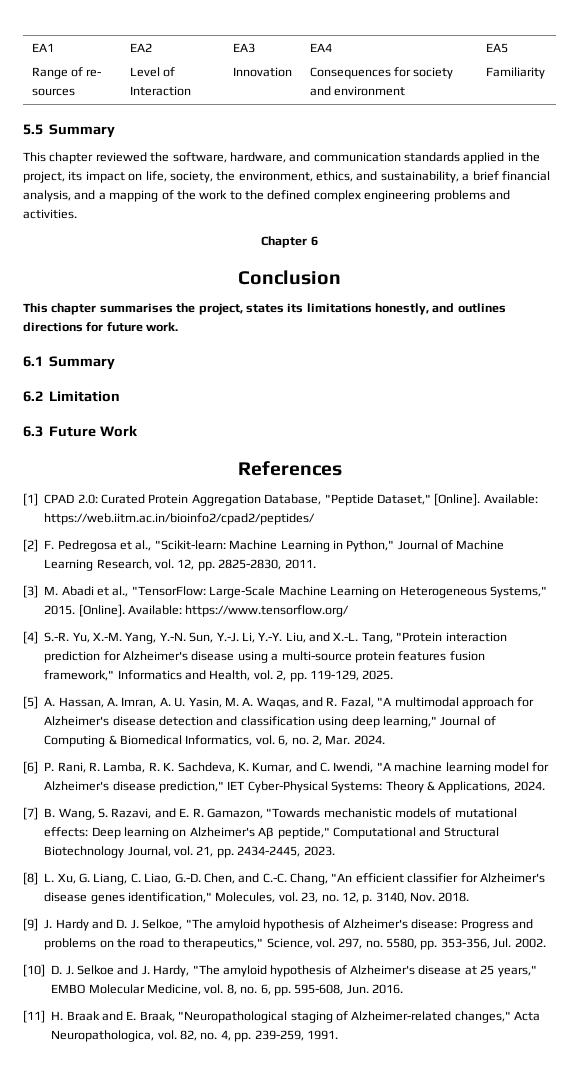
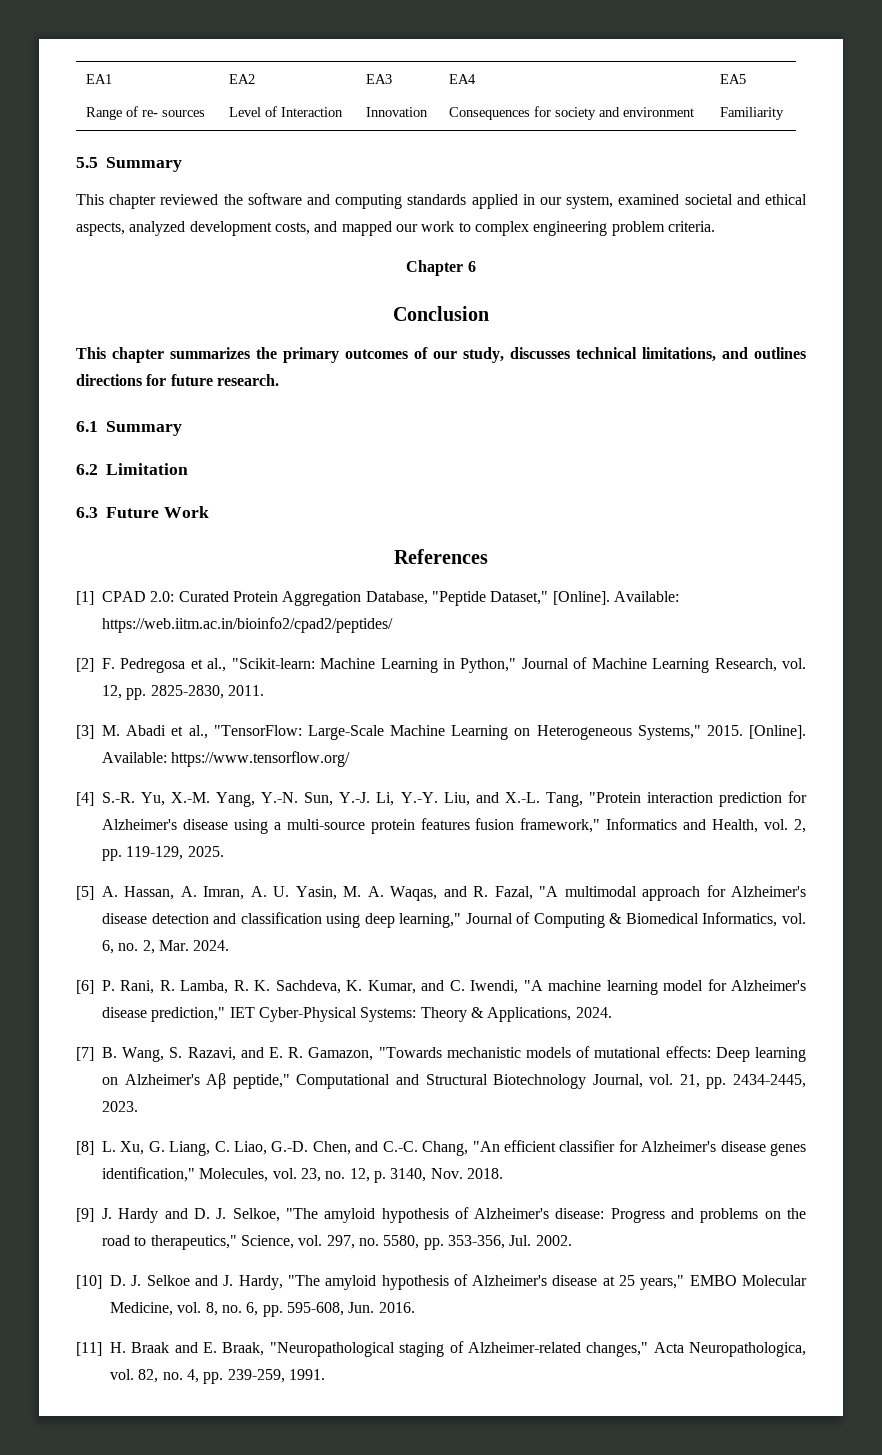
[172,152,541,164] [23,171,550,183] [23,190,510,202] [23,209,77,219] software, hardware, and communication standards applied in the project, its impact on life, society, the environment, ethics, and sustainability, a brief financial analysis, and a mapping of the work to the defined complex engineering problems and activities. -> [247,193,808,209] [76,221,715,236] software and computing standards applied in our system, examined societal and ethical aspects, analyzed development costs, and mapped our work to complex engineering problem criteria.
[99,303,429,315] summarises the project, states its limitations honestly, -> [170,347,716,363] summarizes the primary outcomes of our study, discusses technical limitations,
[146,322,179,332] work. -> [216,374,279,386] research.

